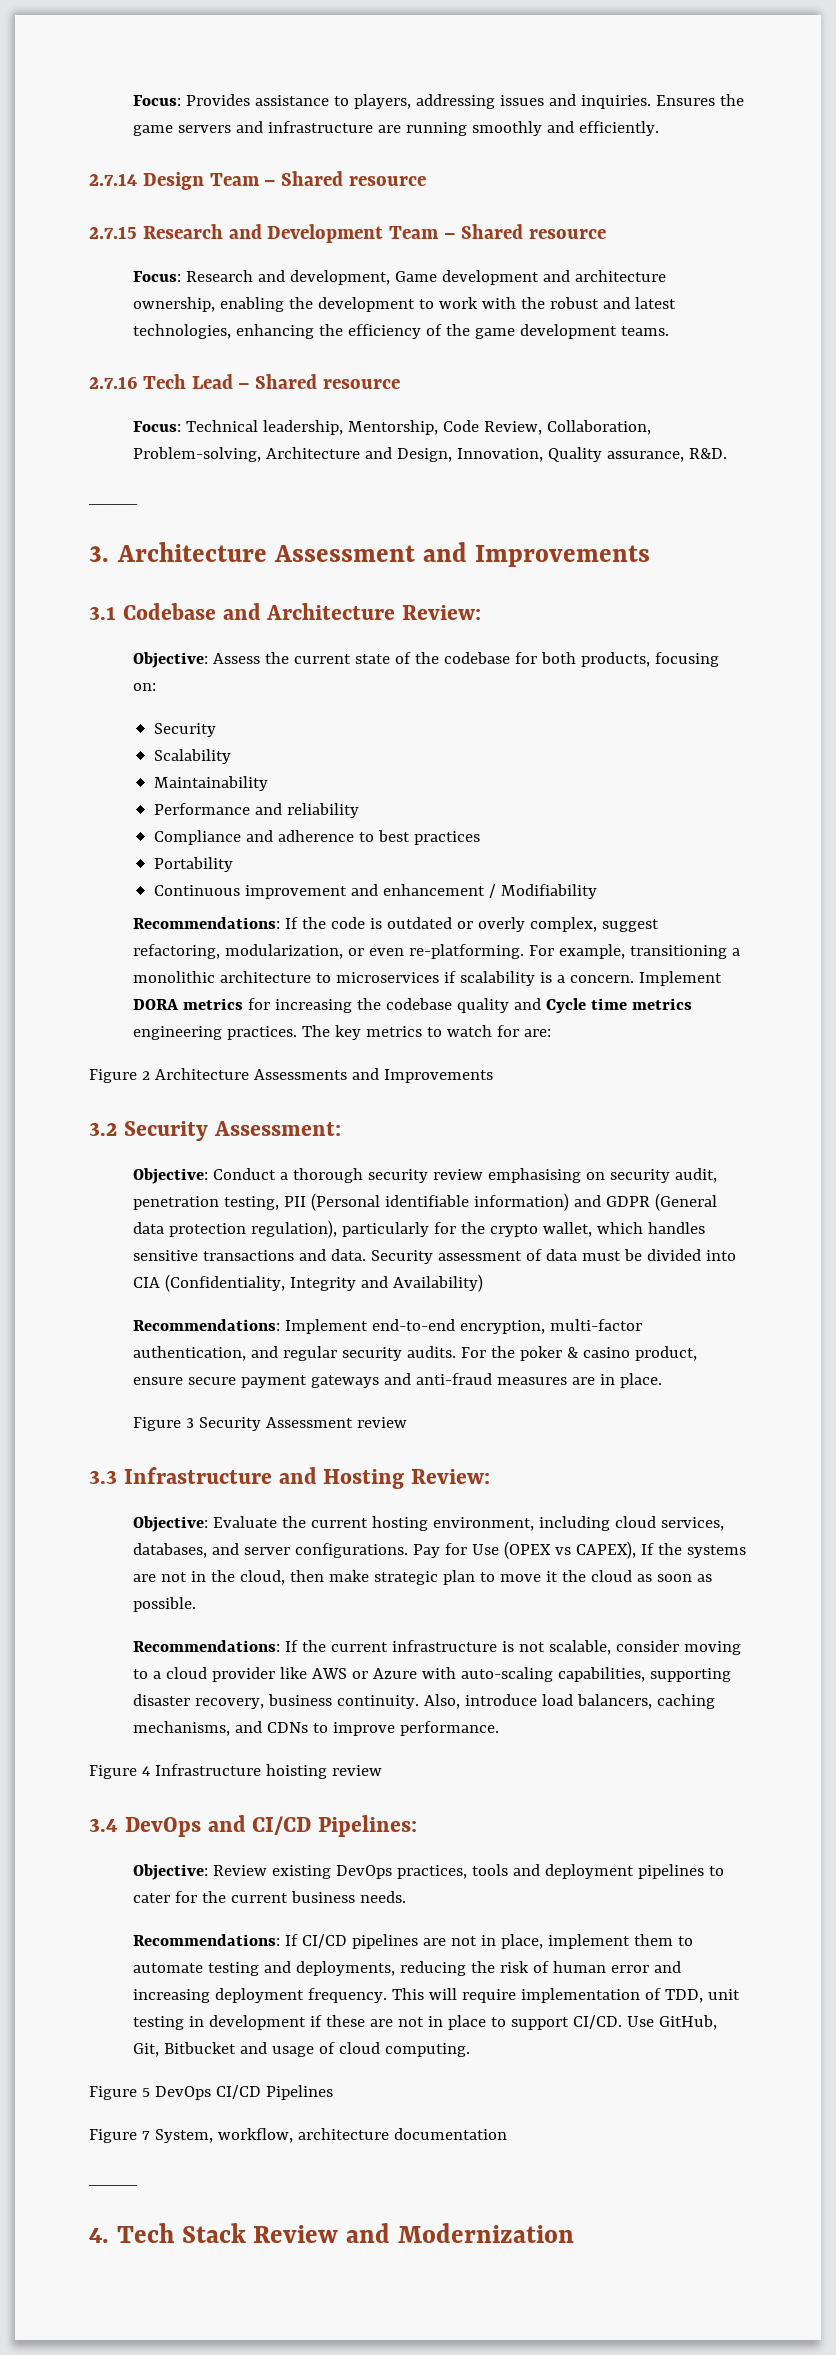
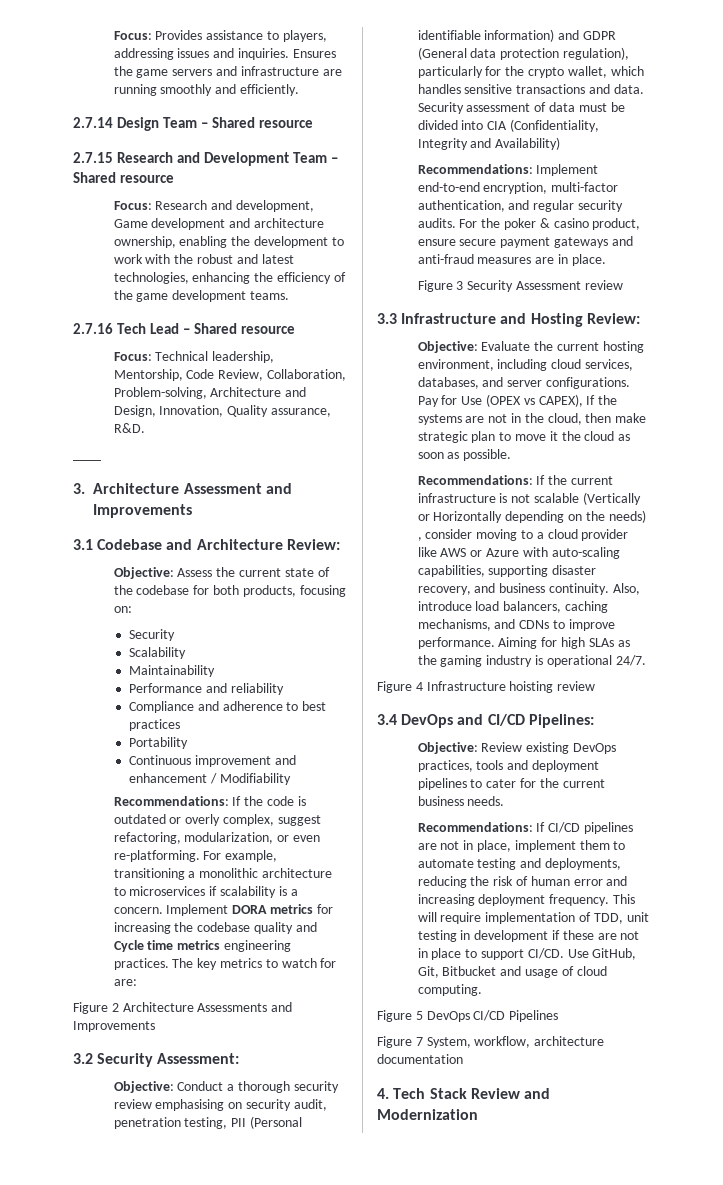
[549,1640,612,1655] scalable, -> [533,492,641,505] [417,510,646,523] [417,537,422,541] scalable (Vertically or Horizontally depending on the needs) ,
(265, 1703) none -> [474,583,496,593] and
(500, 1728) none -> [498,637,630,649] [417,655,646,667] Aiming for high SLAs as the gaming industry is operational 24/7.
[89,2183,138,2186] // ____ -> (463, 1059) none

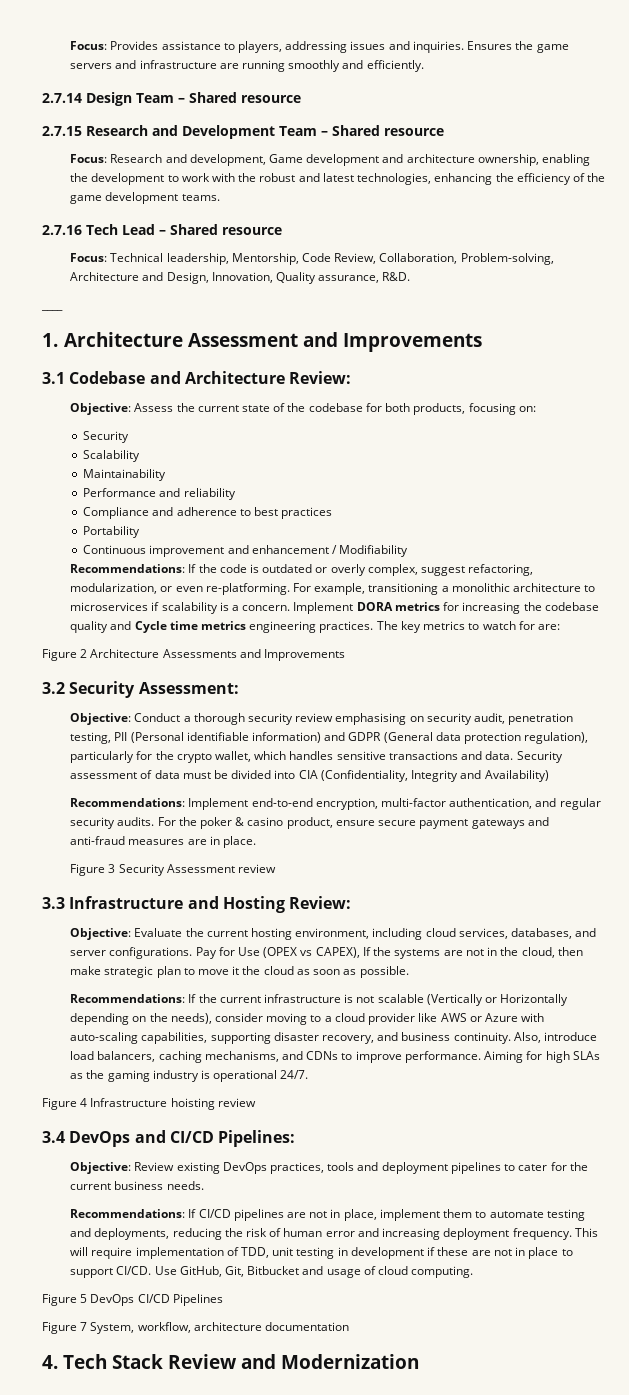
[73,483,85,494] 3. -> [42,333,58,347] 1.
[608,510,646,523] [417,537,422,541] needs) , -> [170,1013,212,1024] needs),

